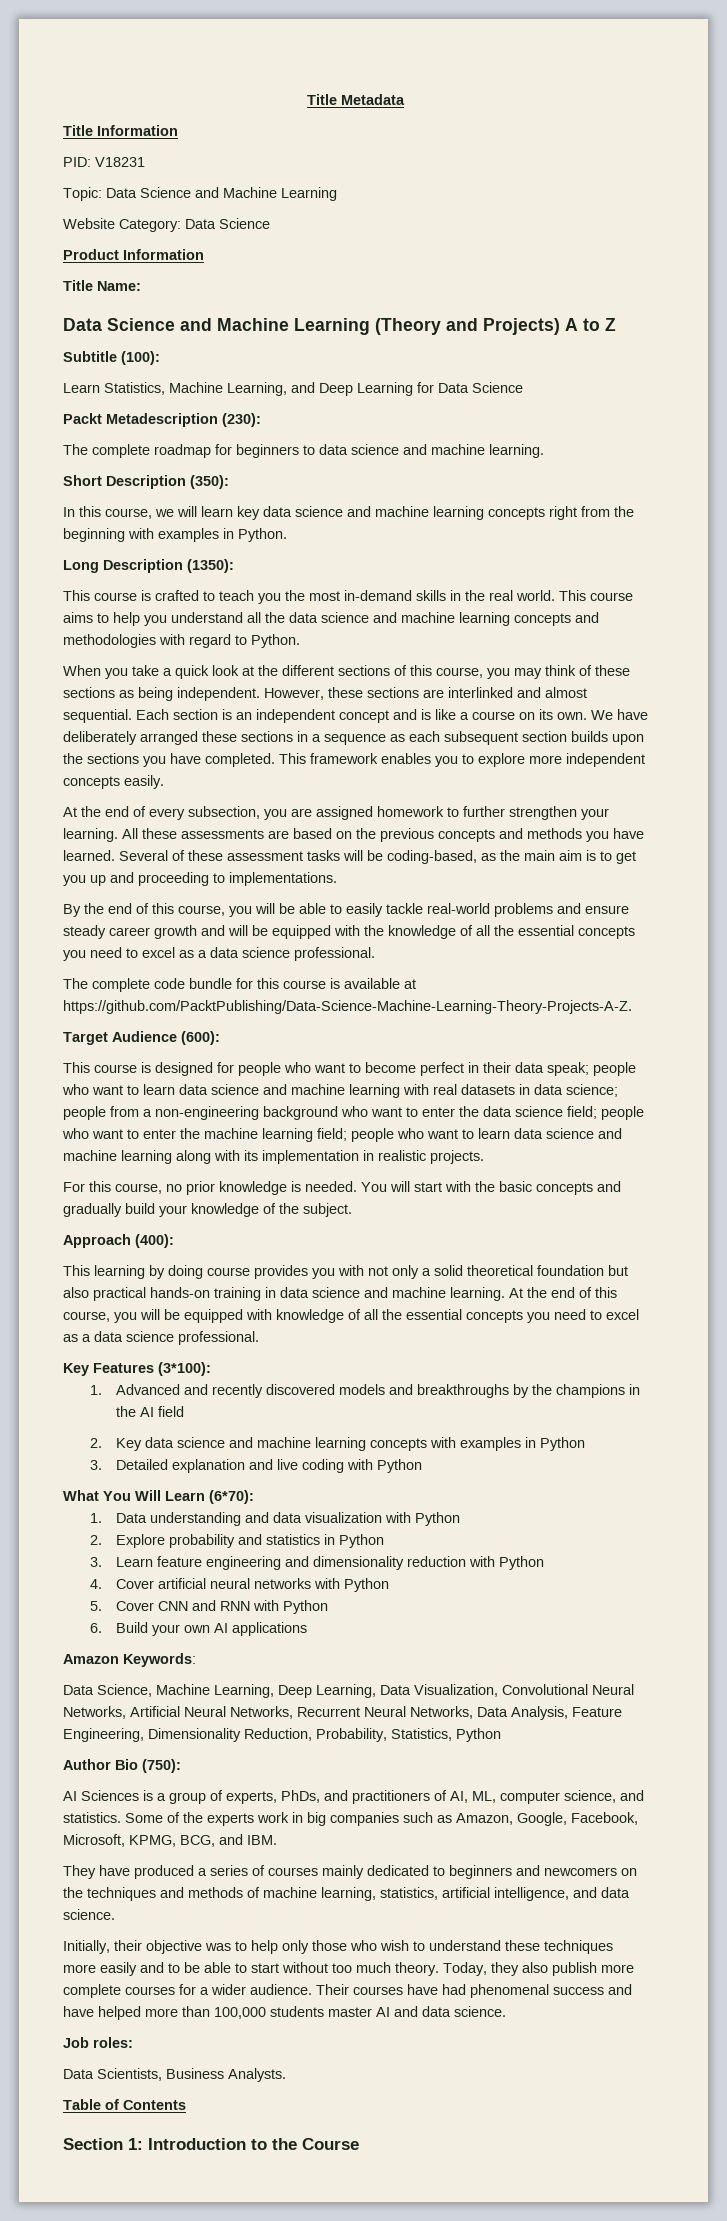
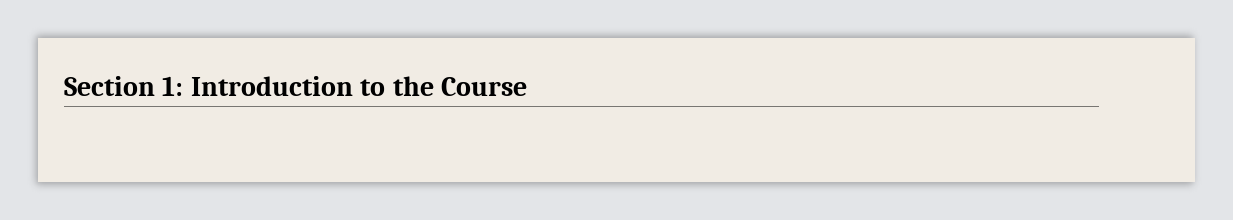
[307,94,405,105] [63,125,178,136] [63,157,145,167] [63,187,337,201] [63,218,270,232] [63,249,204,260] [63,280,141,291] [63,318,616,335] [63,351,160,365] [63,382,523,396] [63,413,261,427] [63,444,544,458] [63,475,229,489] [63,506,634,520] [63,528,287,542] [63,559,234,573] [63,590,633,604] [63,612,599,626] [63,634,300,648] [63,665,630,679] [63,687,587,701] [63,709,648,723] [63,731,644,745] [63,753,645,767] [63,775,164,789] [63,806,609,820] [63,828,644,842] [63,850,636,864] [63,872,337,886] [63,903,629,917] [63,925,635,939] [63,947,375,961] [63,978,416,992] [63,1000,632,1014] [63,1031,220,1045] [63,1062,636,1076] [62,1084,618,1098] [63,1106,644,1120] [62,1128,622,1142] [63,1150,484,1164] [63,1181,621,1195] [63,1203,352,1217] [63,1234,174,1248] [63,1265,628,1279] [63,1287,617,1301] [63,1309,639,1323] [63,1331,259,1345] [63,1362,211,1376] [89,1384,641,1398] [116,1406,185,1417] [89,1437,586,1451] [89,1459,423,1473] [63,1490,254,1504] [89,1512,461,1526] [89,1534,385,1548] [89,1556,545,1570] [89,1578,390,1592] [89,1600,329,1614] [89,1622,308,1636] [63,1653,196,1667] [63,1684,634,1698] [63,1706,622,1720] [63,1728,501,1742] [63,1759,181,1773] [63,1790,644,1804] [63,1812,638,1826] [63,1834,277,1847] [63,1865,637,1879] [63,1887,630,1901] [63,1909,115,1920] [63,1940,613,1954] [63,1962,634,1976] [63,1984,632,1998] [63,2006,506,2020] [63,2037,133,2048] [63,2068,286,2082] [63,2099,186,2110] Title Metadata // Title Information // PID: V18231 // Topic: Data Science and Machine Learning // Website Category: Data Science // Product Information // Title Name: // Data Science and Machine Learning (Theory and Projects) A to Z // Subtitle (100): // Learn Statistics, Machine Learning, and Deep Learning for Data Science // Packt Metadescription (230): // The complete roadmap for beginners to data science and machine learning. // Short Description (350): // In this course, we will learn key data science and machine learning concepts right from the beginning with examples in Python. // Long Description (1350): // This course is crafted to teach you the most in-demand skills in the real world. This course aims to help you understand all the data science and machine learning concepts and methodologies with regard to Python. // When you take a quick look at the different sections of this course, you may think of these sections as being independent. However, these sections are interlinked and almost sequential. Each section is an independent concept and is like a course on its own. We have deliberately arranged these sections in a sequence as each subsequent section builds upon the sections you have completed. This framework enables you to explore more independent concepts easily. // At the end of every subsection, you are assigned homework to further strengthen your learning. All these assessments are based on the previous concepts and methods you have learned. Several of these assessment tasks will be coding-based, as the main aim is to get you up and proceeding to implementations. // By the end of this course, you will be able to easily tackle real-world problems and ensure steady career growth and will be equipped with the knowledge of all the essential concepts you need to excel as a data science professional. // The complete code bundle for this course is available at https://github.com/PacktPublishing/Data-Science-Machine-Learning-Theory-Projects-A-Z. // Target Audience (600): // This course is designed for people who want to become perfect in their data speak; people who want to learn data science and machine learning with real datasets in data science; people from a non-engineering background who want to enter the data science field; people who want to enter the machine learning field; people who want to learn data science and machine learning along with its implementation in realistic projects. // For this course, no prior knowledge is needed. You will start with the basic concepts and gradually build your knowledge of the subject. // Approach (400): // This learning by doing course provides you with not only a solid theoretical foundation but also practical hands-on training in data science and machine learning. At the end of this course, you will be equipped with knowledge of all the essential concepts you need to excel as a data science professional. // Key Features (3*100): // 1. Advanced and recently discovered models and breakthroughs by the champions in the AI field // 2. Key data science and machine learning concepts with examples in Python // 3. Detailed explanation and live coding with Python // What You Will Learn (6*70): // 1. Data understanding and data visualization with Python // 2. Explore probability and statistics in Python // 3. Learn feature engineering and dimensionality reduction with Python // 4. Cover artificial neural networks with Python // 5. Cover CNN and RNN with Python // 6. Build your own AI applications // Amazon Keywords: // Data Science, Machine Learning, Deep Learning, Data Visualization, Convolutional Neural Networks, Artificial Neural Networks, Recurrent Neural Networks, Data Analysis, Feature Engineering, Dimensionality Reduction, Probability, Statistics, Python // Author Bio (750): // AI Sciences is a group of experts, PhDs, and practitioners of AI, ML, computer science, and statistics. Some of the experts work in big companies such as Amazon, Google, Facebook, Microsoft, KPMG, BCG, and IBM. // They have produced a series of courses mainly dedicated to beginners and newcomers on the techniques and methods of machine learning, statistics, artificial intelligence, and data science. // Initially, their objective was to help only those who wish to understand these techniques more easily and to be able to start without too much theory. Today, they also publish more complete courses for a wider audience. Their courses have had phenomenal success and have helped more than 100,000 students master AI and data science. // Job roles: // Data Scientists, Business Analysts. // Table of Contents // -> (64, 86) none

